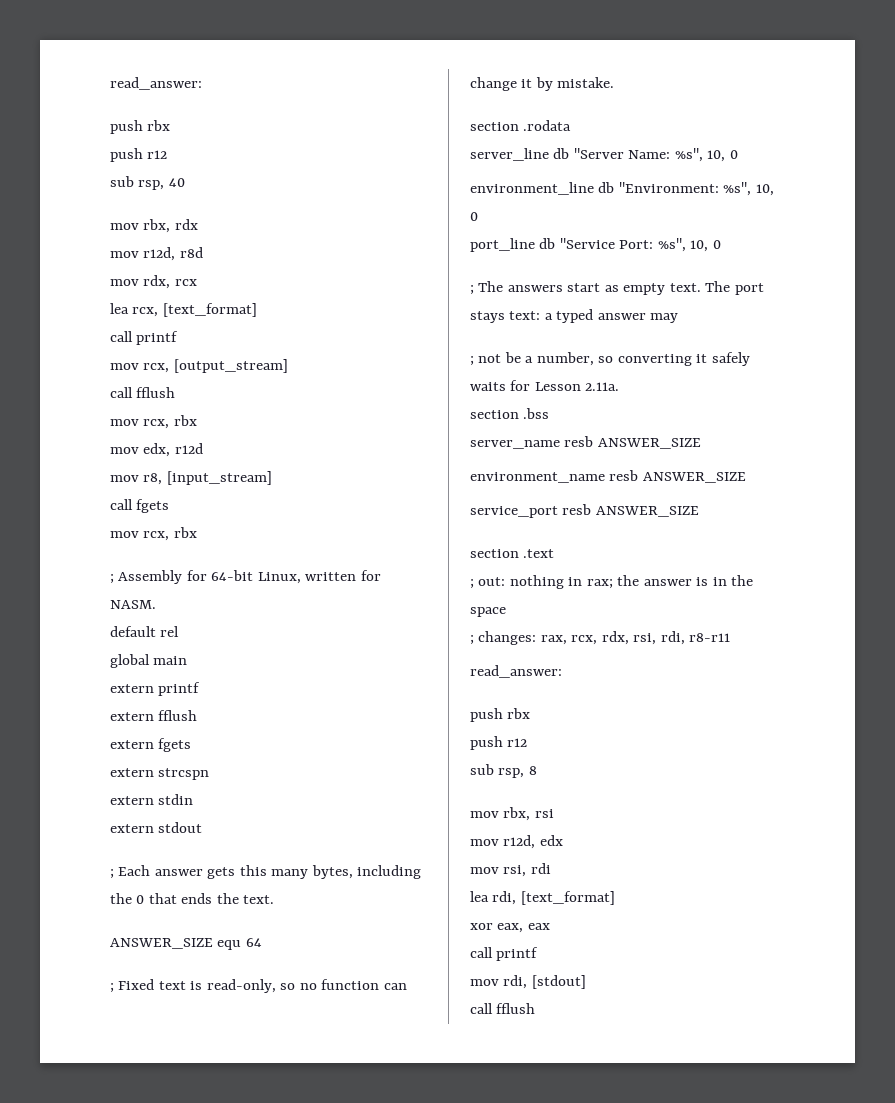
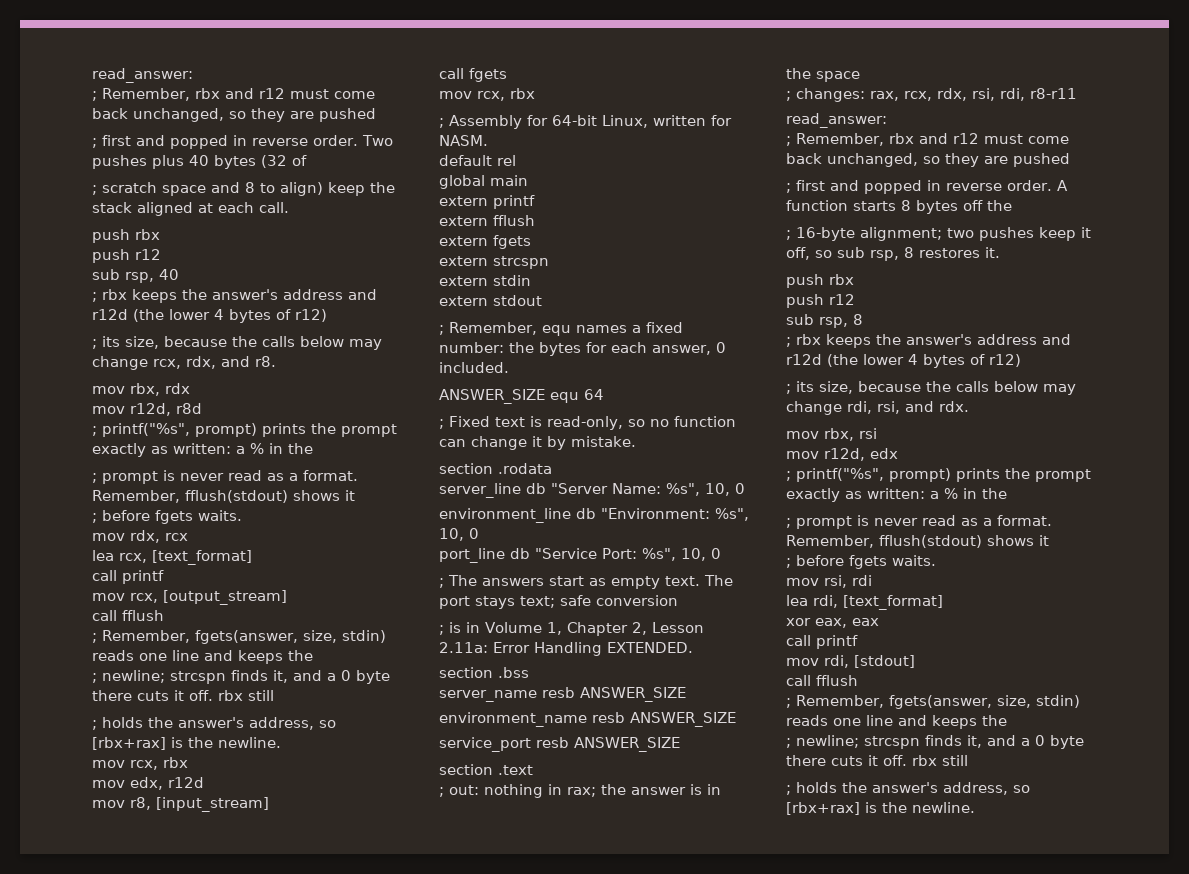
[110,77,202,90] read_answer: -> [92,68,193,83] [92,88,375,101] [92,108,376,122] [92,135,393,149] [92,155,307,169] [92,182,395,196] [92,202,289,216] read_answer: // ; Remember, rbx and r12 must come back unchanged, so they are pushed // ; first and popped in reverse order. Two pushes plus 40 bytes (32 of // ; scratch space and 8 to align) keep the stack aligned at each call.
(185, 182) none -> [92,289,377,303] [92,309,327,323] [92,336,382,350] [92,356,276,370] // ; rbx keeps the answer's address and r12d (the lower 4 bytes of r12) // ; its size, because the calls below may change rcx, rdx, and r8.
(203, 252) none -> [92,423,397,437] [92,443,313,457] [92,470,358,484] [92,490,355,503] [92,510,242,524] // ; printf("%s", prompt) prints the prompt exactly as written: a % in the // ; prompt is never read as a format. Remember, fflush(stdout) shows it // ; before fgets waits.
(176, 392) none -> [92,630,386,644] [92,650,313,664] [92,670,390,684] [92,690,274,701] [92,717,336,730] [92,737,281,750] // ; Remember, fgets(answer, size, stdin) reads one line and keeps the // ; newline; strcspn finds it, and a 0 byte there cuts it off. rbx still // ; holds the answer's address, so [rbx+rax] is the newline.
[118,865,422,879] [110,893,275,904] Each answer gets this many bytes, including the 0 that ends the text. -> [449,322,683,336] [439,342,726,356] [439,362,509,373] Remember, equ names a fixed number: the bytes for each answer, 0 included.
[509,309,679,323] [470,352,750,366] [470,380,620,391] text: a typed answer may // ; not be a number, so converting it safely waits for Lesson 2.11a. -> [520,595,678,608] [439,622,704,636] [439,642,693,656] text; safe conversion // ; is in Volume 1, Chapter 2, Lesson 2.11a: Error Handling EXTENDED.
(562, 671) none -> [786,133,1069,146] [786,153,1070,167] [786,180,1068,194] [786,200,1012,214] [786,227,1091,241] [786,247,1000,261] // ; Remember, rbx and r12 must come back unchanged, so they are pushed // ; first and popped in reverse order. A function starts 8 bytes off the // ; 16-byte alignment; two pushes keep it off, so sub rsp, 8 restores it.
(537, 770) none -> [786,334,1071,348] [786,354,1021,368] [786,381,1076,395] [786,401,969,415] // ; rbx keeps the answer's address and r12d (the lower 4 bytes of r12) // ; its size, because the calls below may change rdi, rsi, and rdx.
(563, 840) none -> [786,468,1091,482] [786,488,1007,502] [786,515,1052,529] [786,535,1049,548] [786,555,936,569] // ; printf("%s", prompt) prints the prompt exactly as written: a % in the // ; prompt is never read as a format. Remember, fflush(stdout) shows it // ; before fgets waits.
(536, 1008) none -> [786,695,1080,709] [786,715,1007,729] [786,735,1084,749] [786,755,968,766] [786,782,1030,795] [786,802,975,815] // ; Remember, fgets(answer, size, stdin) reads one line and keeps the // ; newline; strcspn finds it, and a 0 byte there cuts it off. rbx still // ; holds the answer's address, so [rbx+rax] is the newline.

